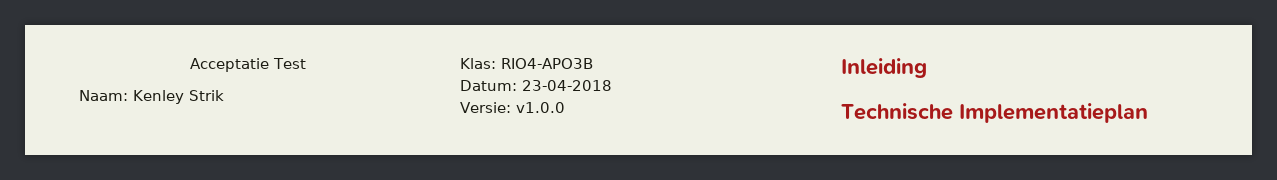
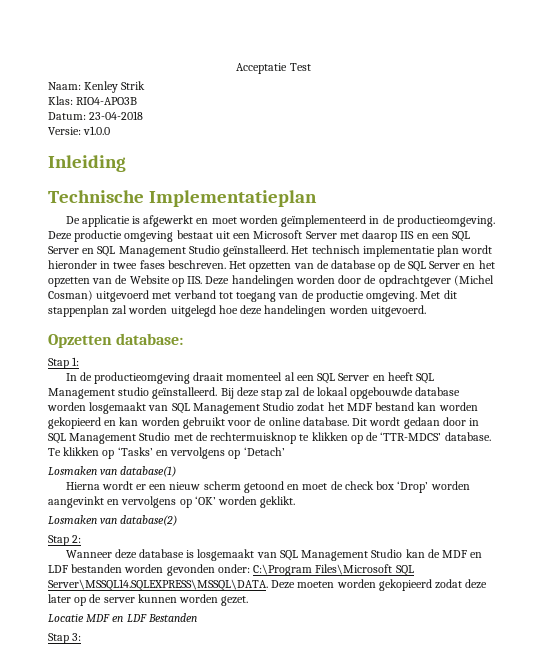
(1148, 113) none -> [65,215,495,227] [48,230,471,242] [48,245,493,257] [48,260,495,272] [48,275,494,287] [48,290,457,302] [48,305,426,317] [48,333,184,348] [48,357,80,369] [65,372,435,384] [48,387,461,399] [47,402,478,414] [48,417,480,429] [48,432,491,444] [48,447,285,459] [48,466,177,477] [65,481,470,493] [48,496,296,508] [48,515,178,526] [48,535,82,546] [65,549,483,561] [48,564,414,576] [48,579,488,591] [48,594,249,606] [48,613,197,622] [48,633,82,644] // De applicatie is afgewerkt en moet worden geïmplementeerd in de productieomgeving. Deze productie omgeving bestaat uit een Microsoft Server met daarop IIS en een SQL Server en SQL Management Studio geïnstalleerd. Het technisch implementatie plan wordt hieronder in twee fases beschreven. Het opzetten van de database op de SQL Server en het opzetten van de Website op IIS. Deze handelingen worden door de opdrachtgever (Michel Cosman) uitgevoerd met verband tot toegang van de productie omgeving. Met dit stappenplan zal worden uitgelegd hoe deze handelingen worden uitgevoerd. // Opzetten database: // Stap 1: // In de productieomgeving draait momenteel al een SQL Server en heeft SQL Management studio geïnstalleerd. Bij deze stap zal de lokaal opgebouwde database worden losgemaakt van SQL Management Studio zodat het MDF bestand kan worden gekopieerd en kan worden gebruikt voor de online database. Dit wordt gedaan door in SQL Management Studio met de rechtermuisknop te klikken op de ‘TTR-MDCS’ database. Te klikken op ‘Tasks’ en vervolgens op ‘Detach’ // Losmaken van database(1) // Hierna wordt er een nieuw scherm getoond en moet de check box ‘Drop’ worden aangevinkt en vervolgens op ‘OK’ worden geklikt. // Losmaken van database(2) // Stap 2: // Wanneer deze database is losgemaakt van SQL Management Studio kan de MDF en LDF bestanden worden gevonden onder: C:\Program Files\Microsoft SQL Server\MSSQL14.SQLEXPRESS\MSSQL\DATA. Deze moeten worden gekopieerd zodat deze later op de server kunnen worden gezet. // Locatie MDF en LDF Bestanden // Stap 3:

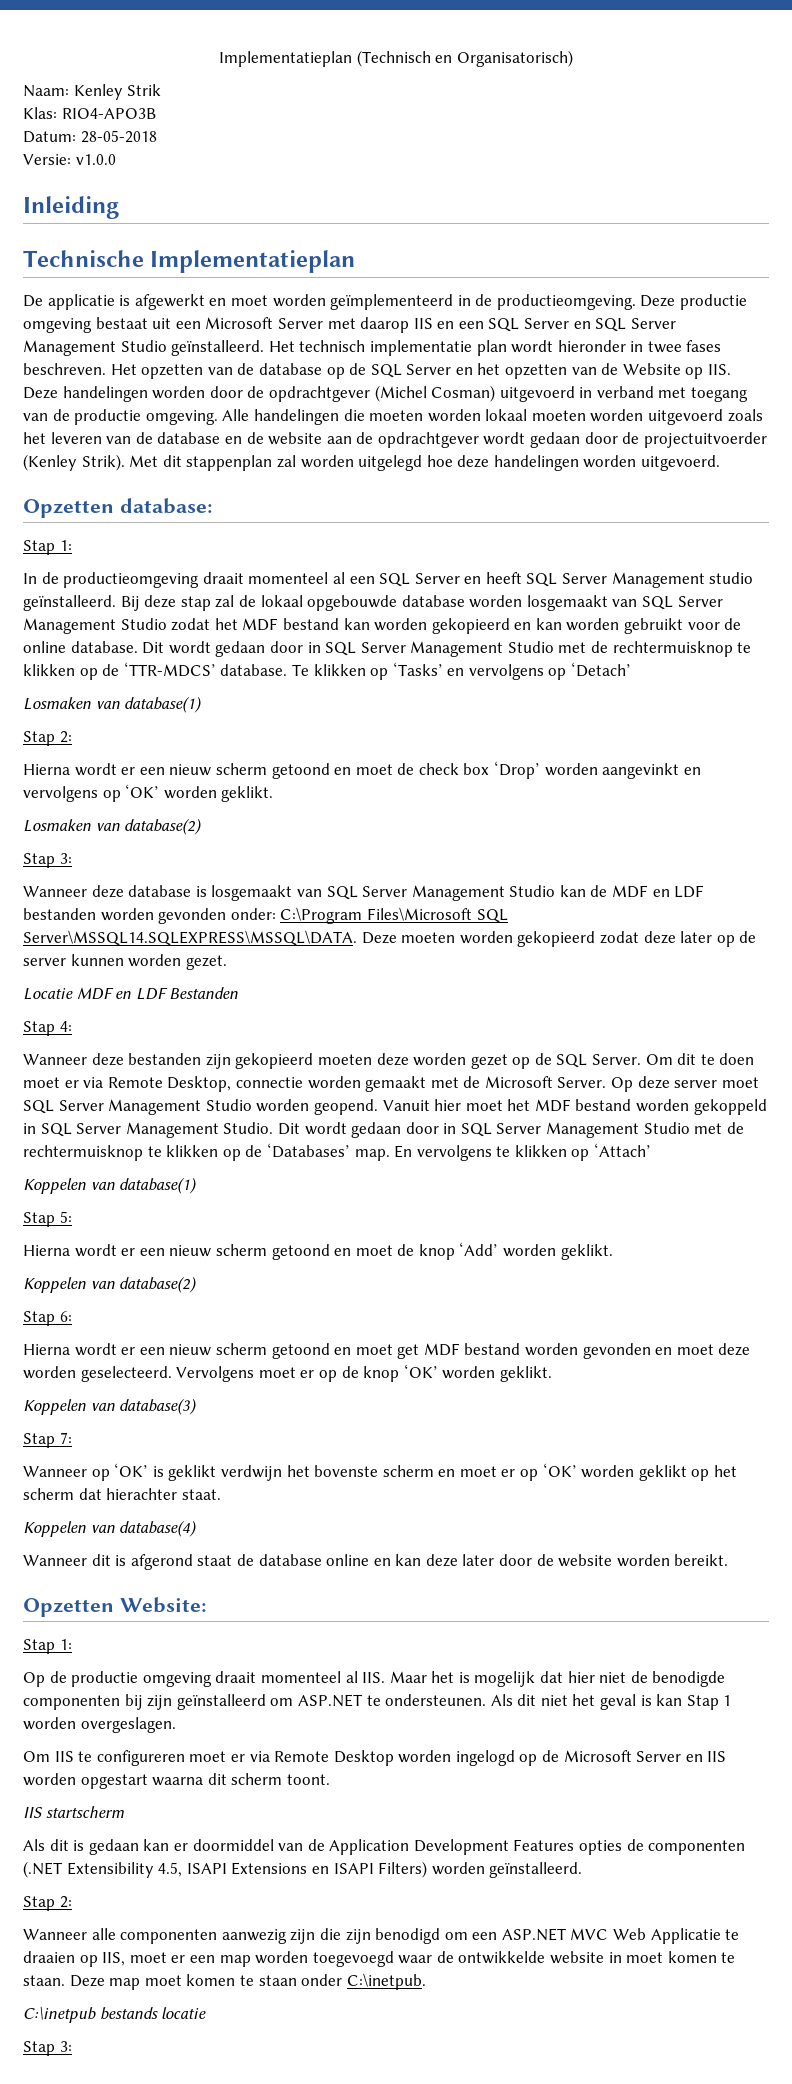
[236,63,311,74] Acceptatie Test -> [219,50,573,67] Implementatieplan (Technisch en Organisatorisch)
[89,111,144,120] 23-04-2018 -> [80,130,157,143] 28-05-2018
(116, 251) none -> [630,318,676,329] Server
[152,290,233,299] met verband tot -> [579,386,687,398] in verband met
(418, 296) none -> [222,409,763,425] [23,432,767,448] [23,454,125,471] Alle handelingen die moeten worden lokaal moeten worden uitgevoerd zoals het leveren van de database en de website aan de opdrachtgever wordt gedaan door de projectuitvoerder (Kenley Strik).
(435, 378) none -> [562,573,608,584] Server
(190, 408) none -> [677,596,723,607] Server
(66, 438) none -> [360,642,406,653] Server
(177, 471) none -> [23,731,72,746] // Stap 2:
[72,535,82,543] 2: -> [59,853,72,864] 3:
(298, 555) none -> [362,886,408,897] Server
(197, 617) none -> [23,1021,72,1036] [23,1053,755,1069] [23,1076,759,1092] [23,1099,767,1115] [23,1122,744,1138] [23,1143,652,1161] [23,1177,198,1194] [23,1211,72,1227] [23,1242,613,1260] [23,1276,198,1293] [23,1311,72,1326] [23,1343,751,1359] [23,1364,552,1382] [23,1398,198,1415] [23,1432,72,1448] [23,1463,738,1481] [23,1488,221,1500] [23,1520,198,1537] [23,1554,729,1570] [23,1597,206,1617] [23,1639,72,1654] [23,1671,726,1687] [23,1694,732,1710] [23,1717,176,1733] [23,1750,727,1766] [23,1773,330,1789] [23,1806,124,1818] [23,1839,746,1855] [23,1861,583,1878] [23,1896,72,1911] [23,1928,740,1944] [23,1951,736,1967] [23,1973,426,1990] [23,2006,207,2023] // Stap 4: // Wanneer deze bestanden zijn gekopieerd moeten deze worden gezet op de SQL Server. Om dit te doen moet er via Remote Desktop, connectie worden gemaakt met de Microsoft Server. Op deze server moet SQL Server Management Studio worden geopend. Vanuit hier moet het MDF bestand worden gekoppeld in SQL Server Management Studio. Dit wordt gedaan door in SQL Server Management Studio met de rechtermuisknop te klikken op de ‘Databases’ map. En vervolgens te klikken op ‘Attach’ // Koppelen van database(1) // Stap 5: // Hierna wordt er een nieuw scherm getoond en moet de knop ‘Add’ worden geklikt. // Koppelen van database(2) // Stap 6: // Hierna wordt er een nieuw scherm getoond en moet get MDF bestand worden gevonden en moet deze worden geselecteerd. Vervolgens moet er op de knop ‘OK’ worden geklikt. // Koppelen van database(3) // Stap 7: // Wanneer op ‘OK’ is geklikt verdwijn het bovenste scherm en moet er op ‘OK’ worden geklikt op het scherm dat hierachter staat. // Koppelen van database(4) // Wanneer dit is afgerond staat de database online en kan deze later door de website worden bereikt. // Opzetten Website: // Stap 1: // Op de productie omgeving draait momenteel al IIS. Maar het is mogelijk dat hier niet de benodigde componenten bij zijn geïnstalleerd om ASP.NET te ondersteunen. Als dit niet het geval is kan Stap 1 worden overgeslagen. // Om IIS te configureren moet er via Remote Desktop worden ingelogd op de Microsoft Server en IIS worden opgestart waarna dit scherm toont. // IIS startscherm // Als dit is gedaan kan er doormiddel van de Application Development Features opties de componenten (.NET Extensibility 4.5, ISAPI Extensions en ISAPI Filters) worden geïnstalleerd. // Stap 2: // Wanneer alle componenten aanwezig zijn die zijn benodigd om een ASP.NET MVC Web Applicatie te draaien op IIS, moet er een map worden toegevoegd waar de ontwikkelde website in moet komen te staan. Deze map moet komen te staan onder C:\inetpub. // C:\inetpub bestands locatie

